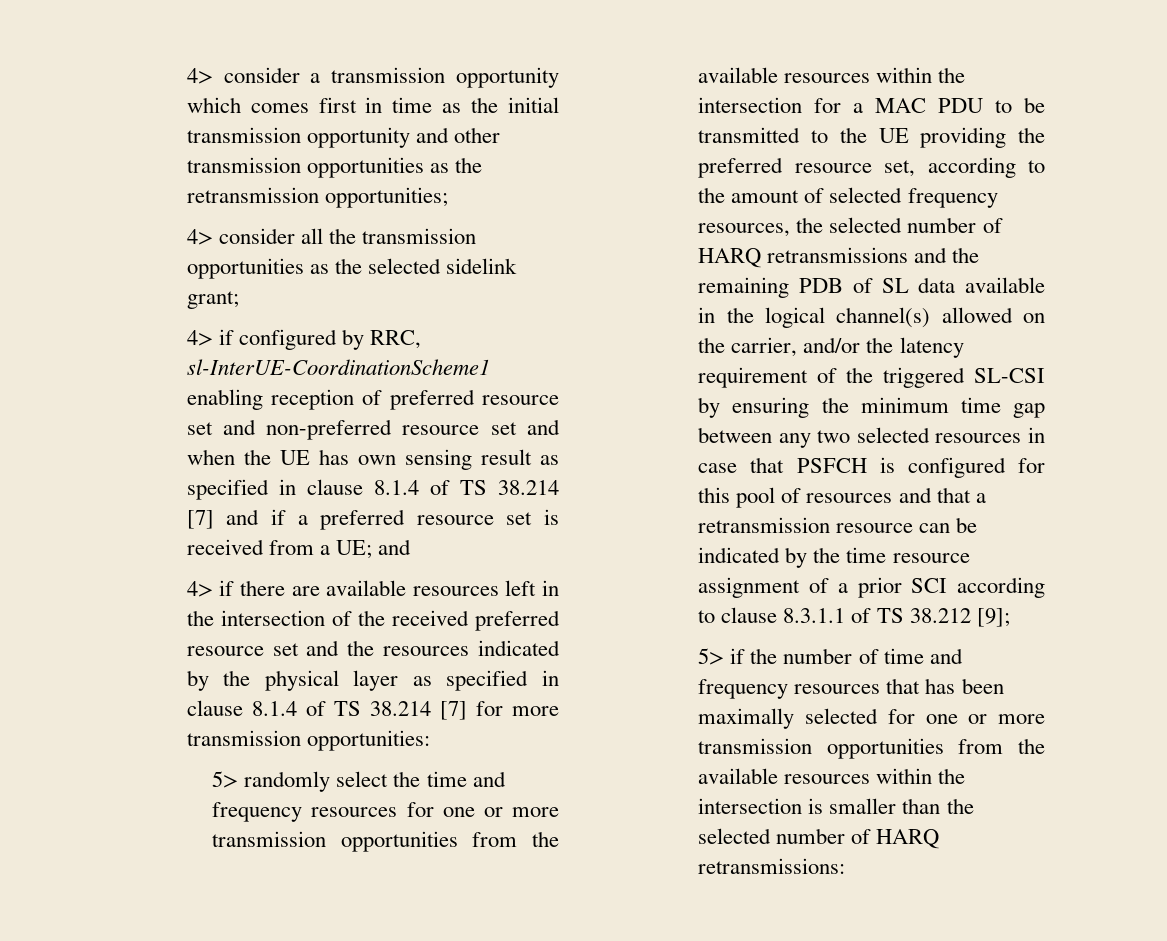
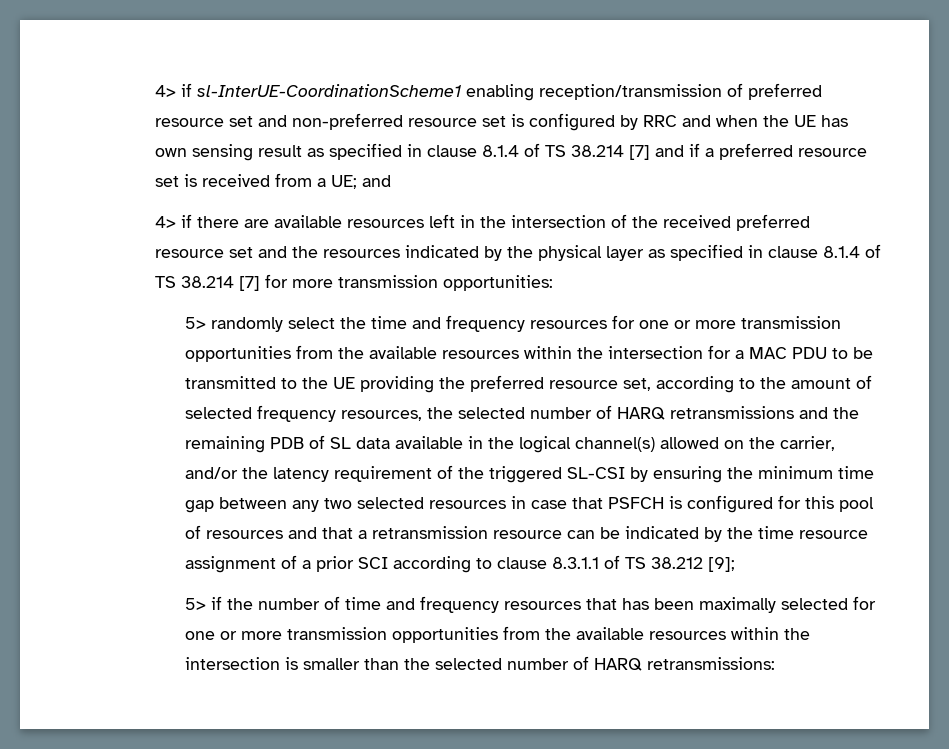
[186,67,559,88] [186,97,559,113] [186,127,500,148] [186,157,482,178] [186,187,448,208] [186,228,476,245] [186,258,517,279] [186,291,239,309] [186,329,421,350] 4> consider a transmission opportunity which comes first in time as the initial transmission opportunity and other transmission opportunities as the retransmission opportunities; // 4> consider all the transmission opportunities as the selected sidelink grant; // 4> if configured by RRC, -> [155,83,193,97] 4> if
[271,389,355,410] reception -> [539,84,723,100] reception/transmission
(517, 428) none -> [511,113,678,131] is configured by RRC

